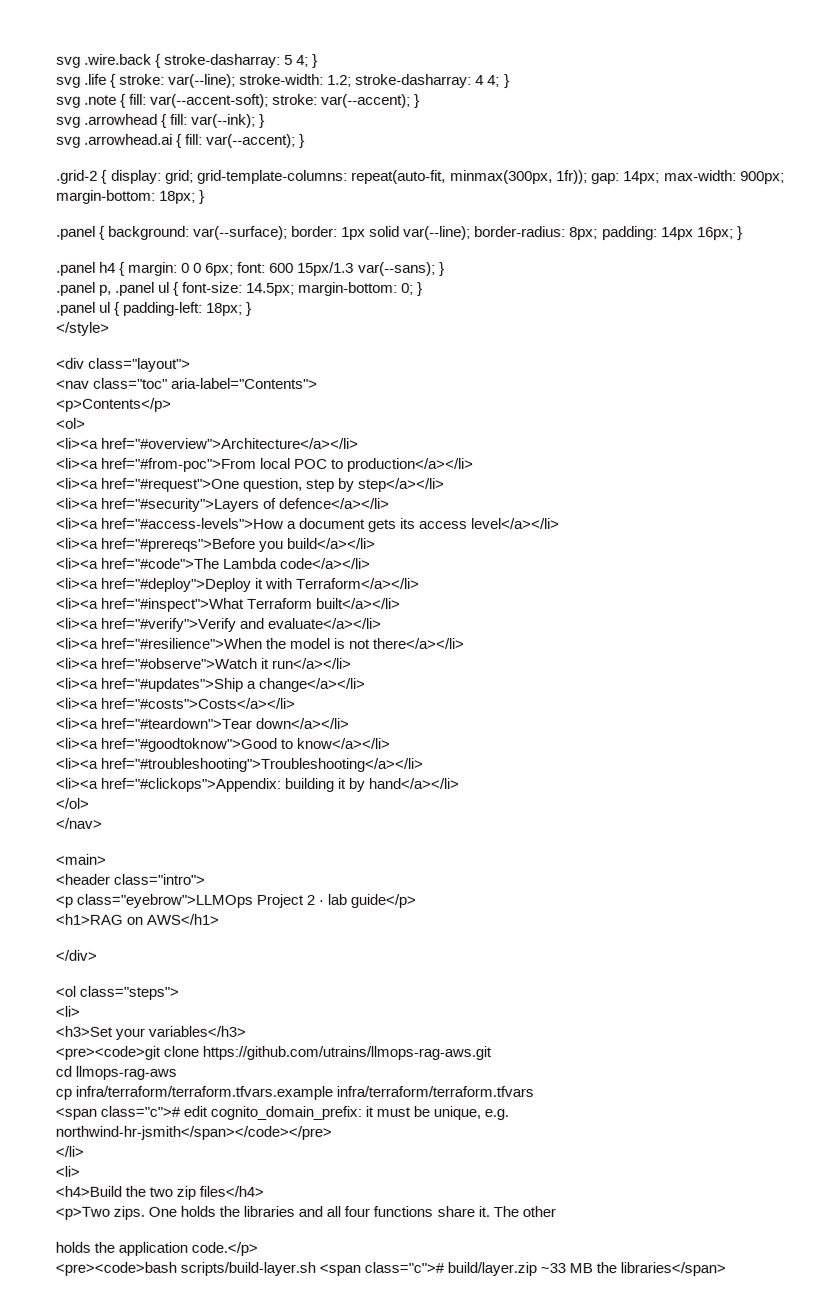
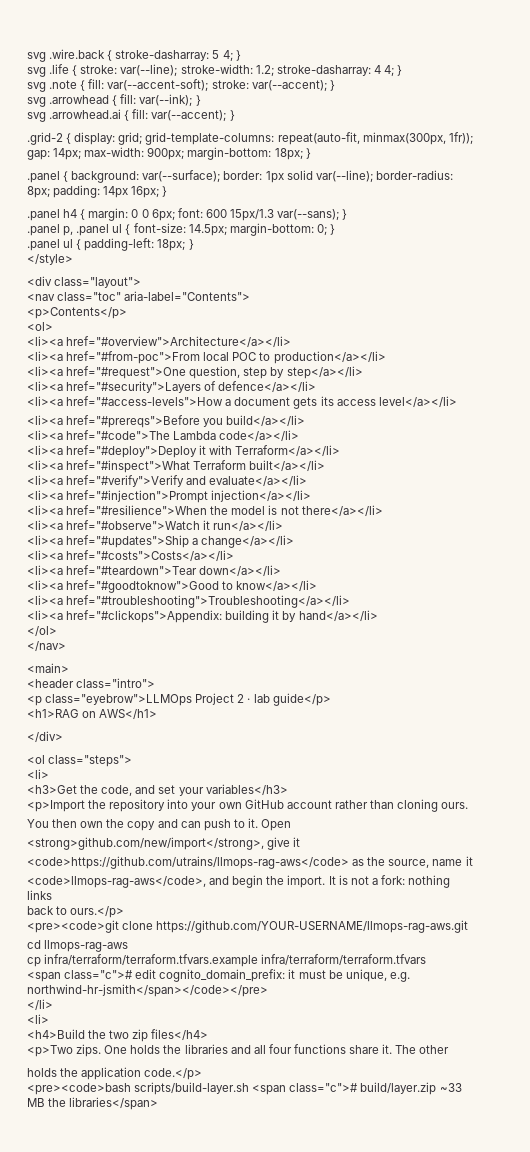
(383, 623) none -> [27,490,312,503] // <li><a href="#injection">Prompt injection</a></li>
[55,1025,247,1040] <h3>Set your variables</h3> -> [27,784,288,796] [27,799,469,812] [27,818,292,831] [27,837,301,850] [27,856,473,869] [27,875,451,888] [27,890,52,900] [27,906,125,918] <h3>Get the code, and set your variables</h3> // <p>Import the repository into your own GitHub account rather than cloning ours. // You then own the copy and can push to it. Open // <strong>github.com/new/import</strong>, give it // <code>https://github.com/utrains/llmops-rag-aws</code> as the source, name it // <code>llmops-rag-aws</code>, and begin the import. It is not a fork: nothing links // back to ours.</p>
[202,1045,493,1061] https://github.com/utrains/llmops-rag-aws.git -> [156,920,469,933] https://github.com/YOUR-USERNAME/llmops-rag-aws.git

